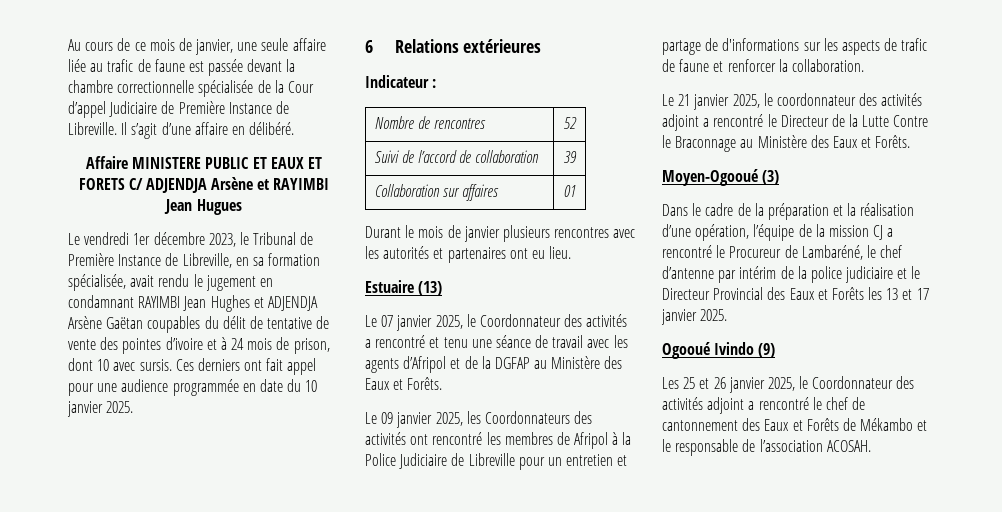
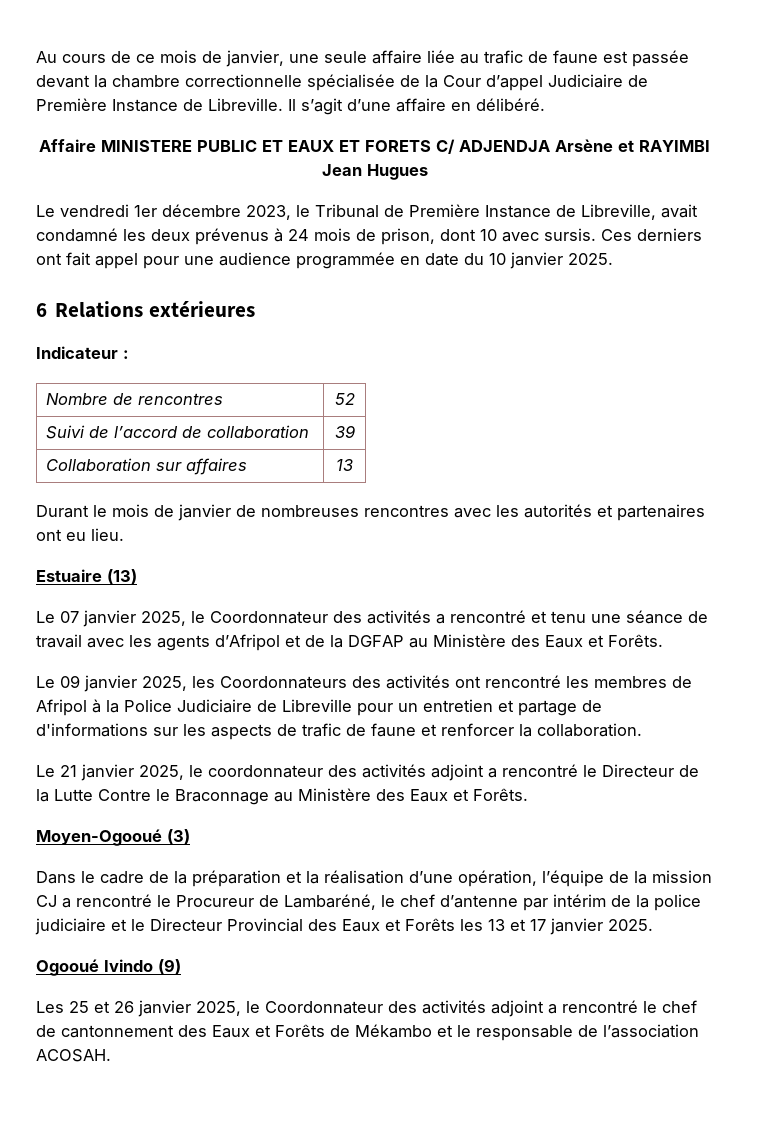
[235,253,321,266] [68,274,273,291] [68,295,318,312] [68,316,330,333] [68,337,217,354] en sa formation spécialisée, avait rendu le jugement en condamnant RAYIMBI Jean Hughes et ADJENDJA Arsène Gaëtan coupables du délit de tentative de vente des pointes d’ivoire et -> [661,204,698,218] [36,228,269,245] avait condamné les deux prévenus
[563,185,576,197] 01 -> [336,459,353,471] 13
[502,225,550,242] plusieurs -> [236,505,359,517] de nombreuses

